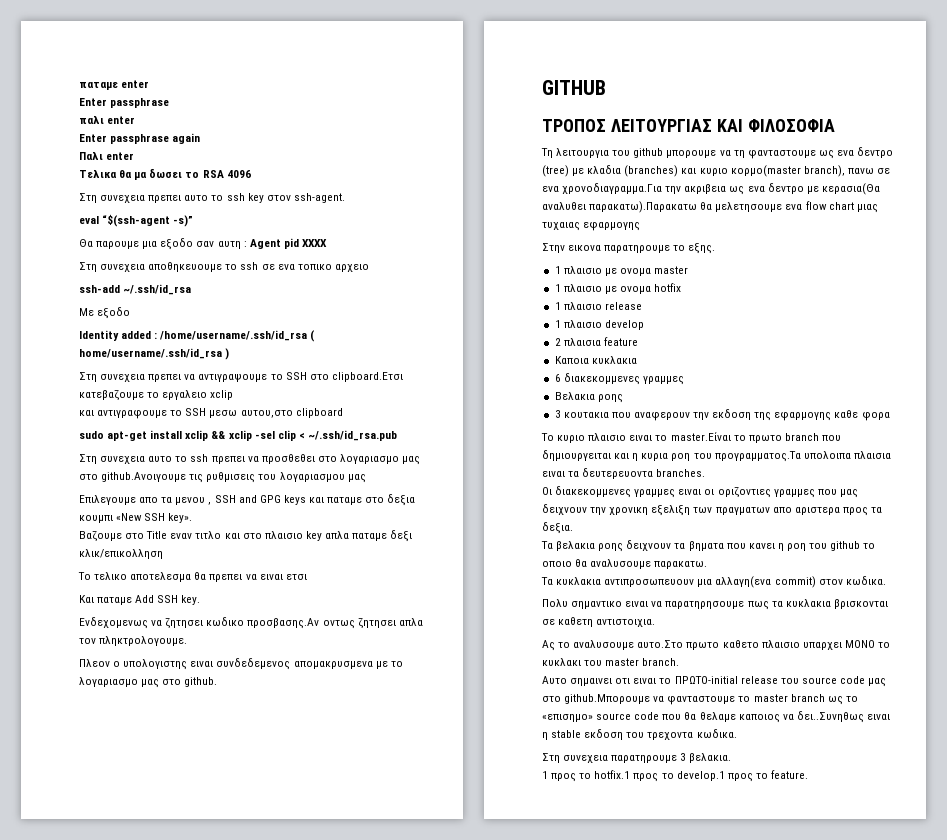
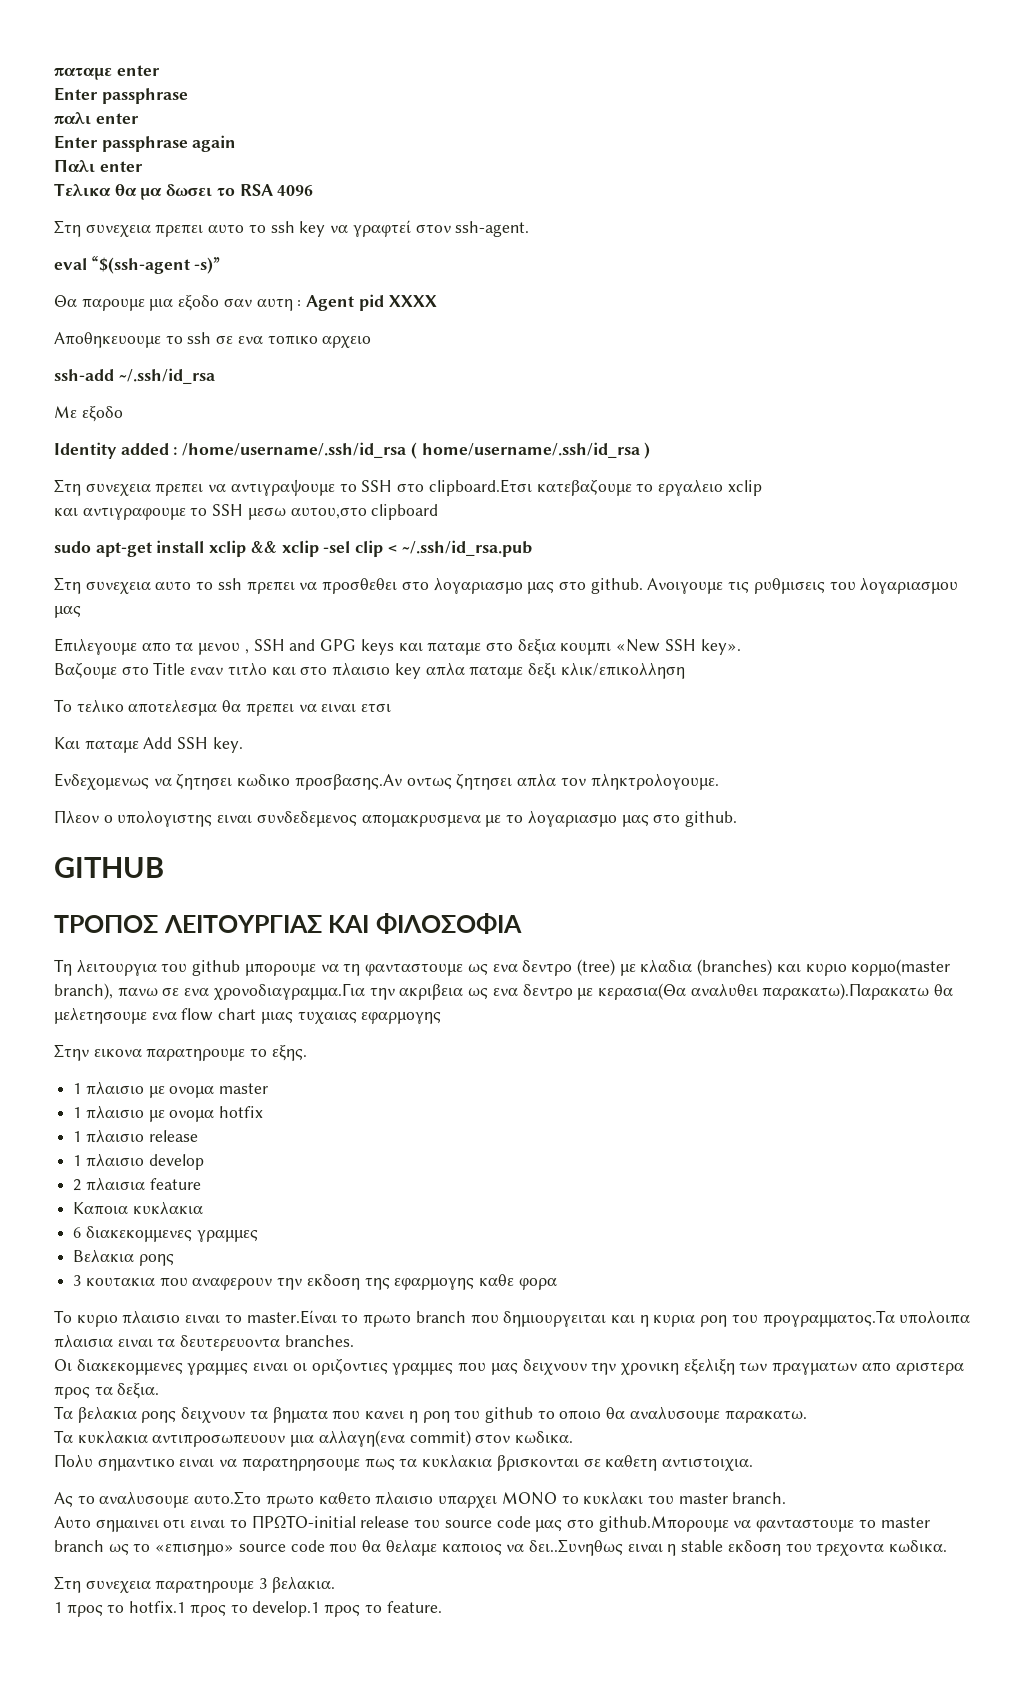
(264, 198) none -> [330,220,411,237] να γραφτεί
[79,262,223,272] Στη συνεχεια αποθηκευουμε -> [54,332,161,348] Αποθηκευουμε
[101,472,187,482] github.Ανοιγουμε -> [590,578,724,594] github. Ανοιγουμε

